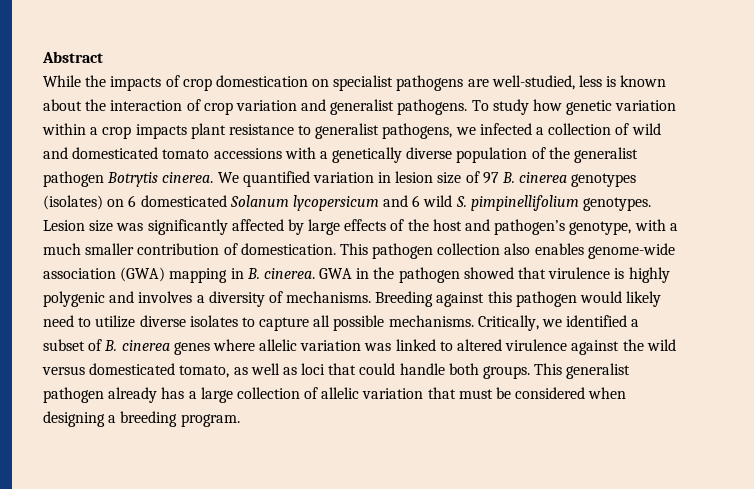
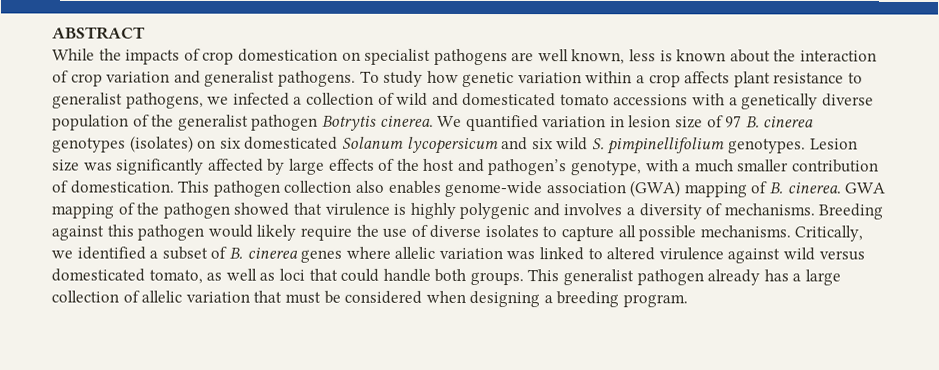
[42,51,103,63] Abstract -> [52,26,145,40] ABSTRACT
[491,75,575,90] well-studied, -> [537,49,626,65] well known,
[135,124,187,139] impacts -> [684,71,731,84] affects
[128,195,137,207] 6 -> [219,137,242,149] six
[412,195,421,207] 6 -> [531,138,554,150] six
[230,268,244,279] in -> [750,181,769,194] of
[356,268,370,279] in -> [51,202,135,219] mapping of
[43,315,136,328] need to utilize -> [299,224,428,241] require the use of
[622,339,644,351] the -> (781, 256) none

